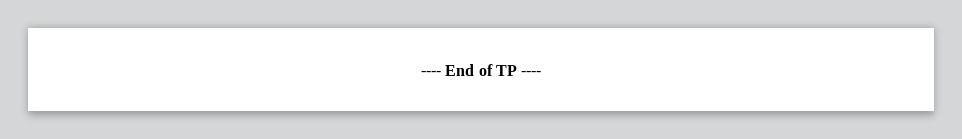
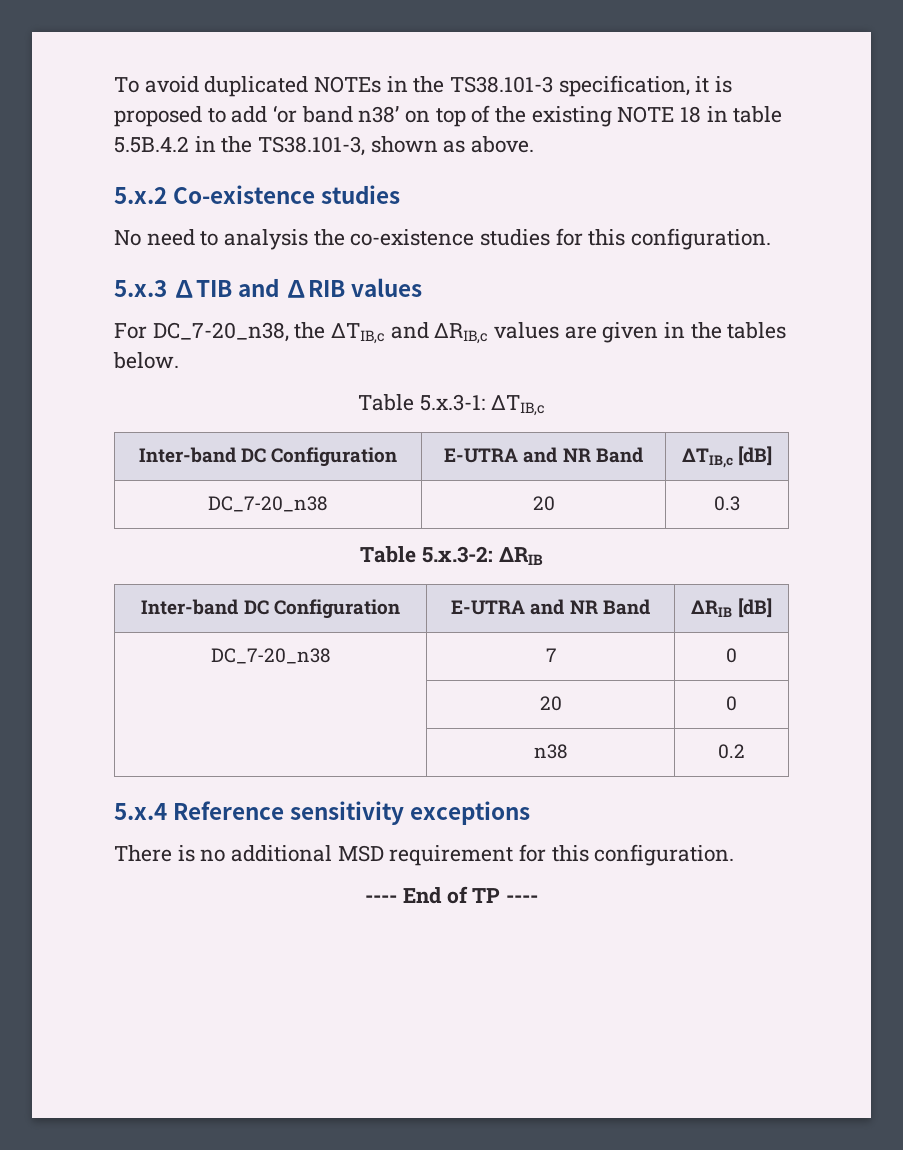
(420, 73) none -> [114,75,733,97] [114,105,783,127] [114,136,535,156] [114,185,401,204] [114,228,772,250] [114,278,423,298] [114,322,787,344] [113,352,179,369] [358,394,545,416] [138,447,398,467] [444,447,643,463] [681,446,773,468] [208,496,328,512] [532,496,555,511] [714,496,740,511] [360,546,543,565] [141,599,400,619] [451,599,650,615] [691,598,772,618] [210,648,331,664] [545,648,556,662] [726,648,737,663] [539,696,562,711] [726,696,737,711] [533,744,568,759] [718,744,745,759] [114,801,531,825] [114,844,735,866] To avoid duplicated NOTEs in the TS38.101-3 specification, it is proposed to add ‘or band n38’ on top of the existing NOTE 18 in table 5.5B.4.2 in the TS38.101-3, shown as above. // 5.x.2 Co-existence studies // No need to analysis the co-existence studies for this configuration. // 5.x.3 ∆TIB and ∆RIB values // For DC_7-20_n38, the ΔTIB,c and ΔRIB,c values are given in the tables below. // Table 5.x.3-1: ΔTIB,c // Inter-band DC Configuration | E-UTRA and NR Band | ΔTIB,c [dB] // DC_7-20_n38 | 20 | 0.3 // Table 5.x.3-2: ΔRIB // Inter-band DC Configuration | E-UTRA and NR Band | ΔRIB [dB] // DC_7-20_n38 | 7 | 0 // | 20 | 0 // | n38 | 0.2 // 5.x.4 Reference sensitivity exceptions // There is no additional MSD requirement for this configuration. //

